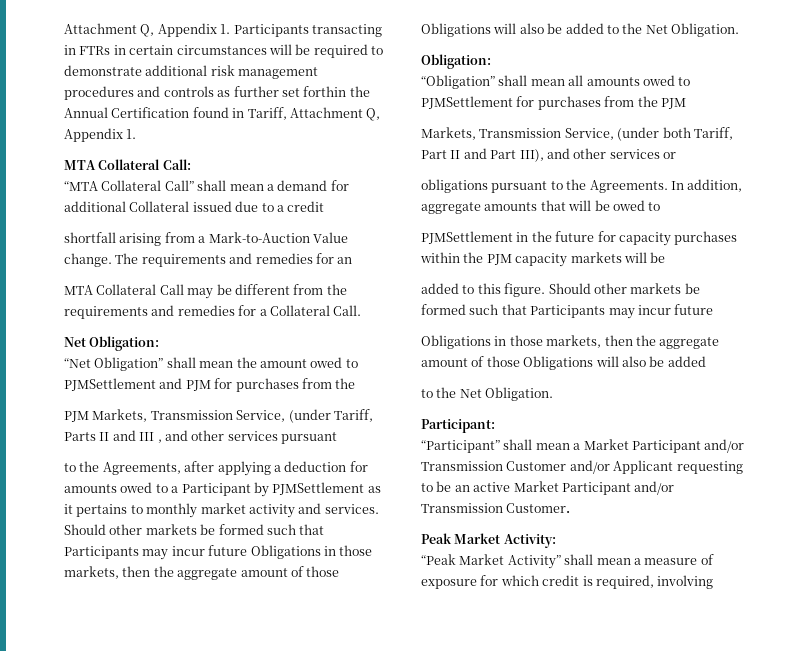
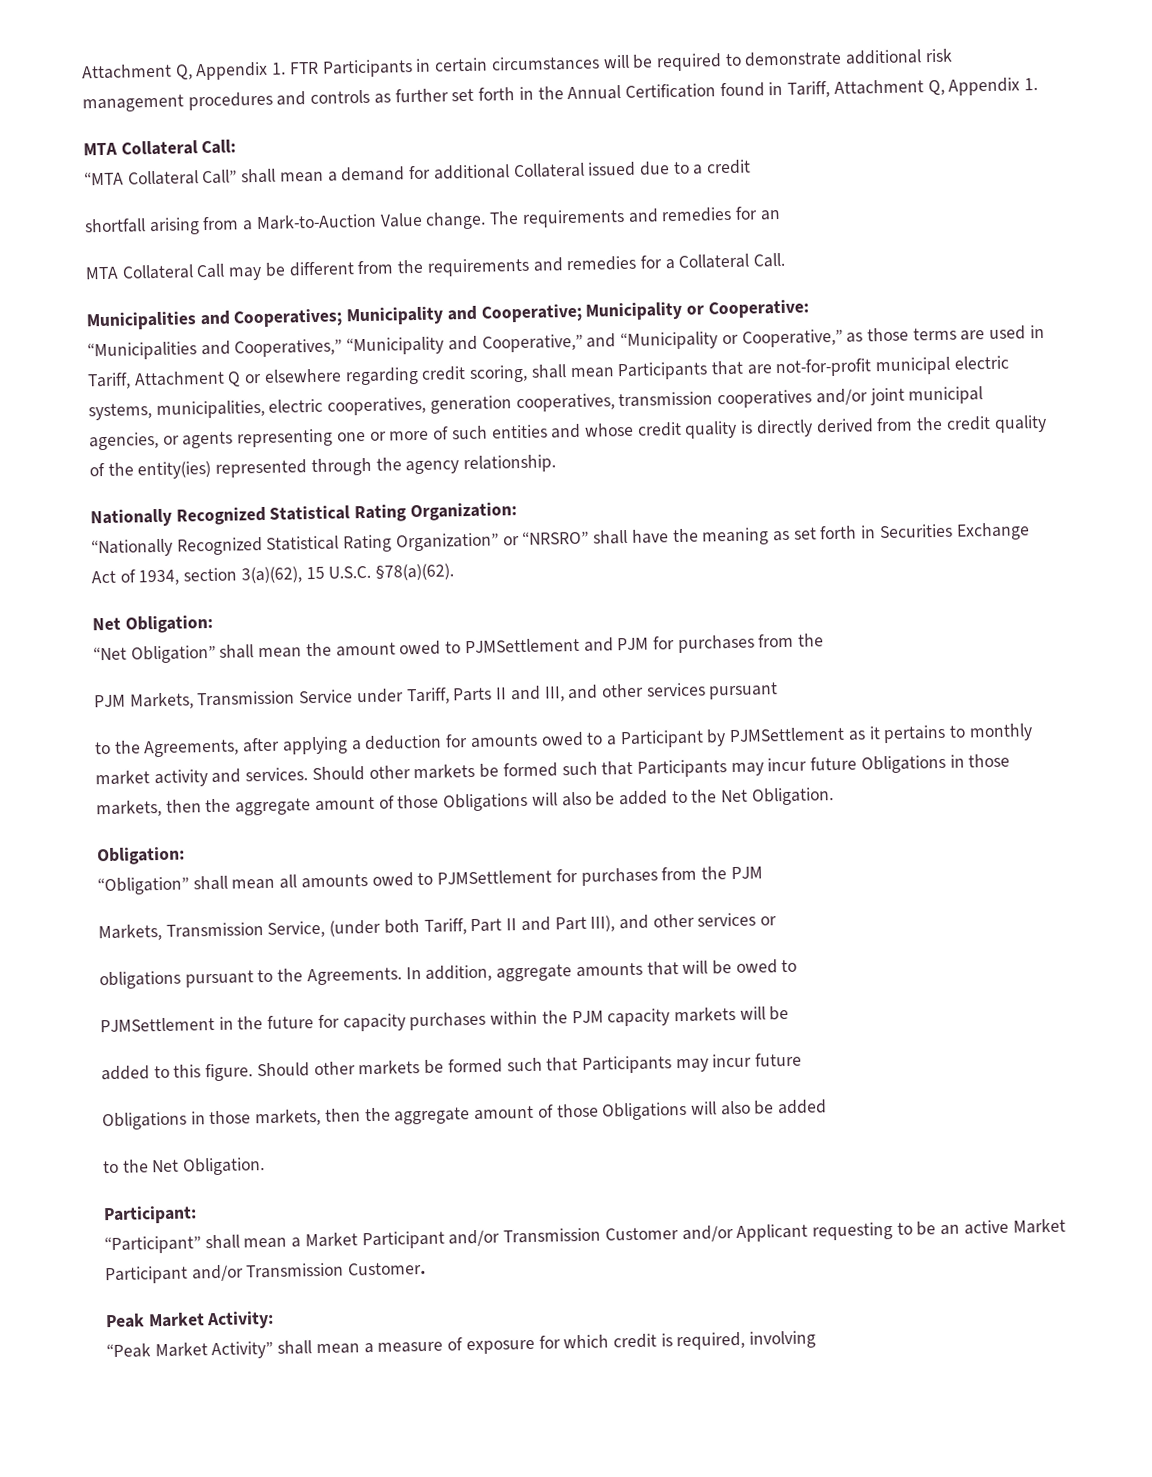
[64,23,382,37] [64,45,111,55] Attachment Q, Appendix 1. Participants transacting in FTRs -> [81,59,413,81] Attachment Q, Appendix 1. FTR Participants
[303,86,347,97] forthin -> [478,86,534,101] forth in
(362, 310) none -> [86,299,809,331] [87,324,1045,361] [87,355,1009,390] [88,386,984,421] [89,414,1047,451] [89,454,557,480] [90,502,517,528] [91,522,1030,558] [91,563,455,586] // Municipalities and Cooperatives; Municipality and Cooperative; Municipality or Cooperative: // “Municipalities and Cooperatives,” “Municipality and Cooperative,” and “Municipality or Cooperative,” as those terms are used in Tariff, Attachment Q or elsewhere regarding credit scoring, shall mean Participants that are not-for-profit municipal electric systems, municipalities, electric cooperatives, generation cooperatives, transmission cooperatives and/or joint municipal agencies, or agents representing one or more of such entities and whose credit quality is directly derived from the credit quality of the entity(ies) represented through the agency relationship. // Nationally Recognized Statistical Rating Organization: // “Nationally Recognized Statistical Rating Organization” or “NRSRO” shall have the meaning as set forth in Securities Exchange Act of 1934, section 3(a)(62), 15 U.S.C. §78(a)(62).
[236,409,331,423] Service, (under -> [299,688,404,704] Service under
[139,432,162,443] III , -> [543,686,565,702] III,

